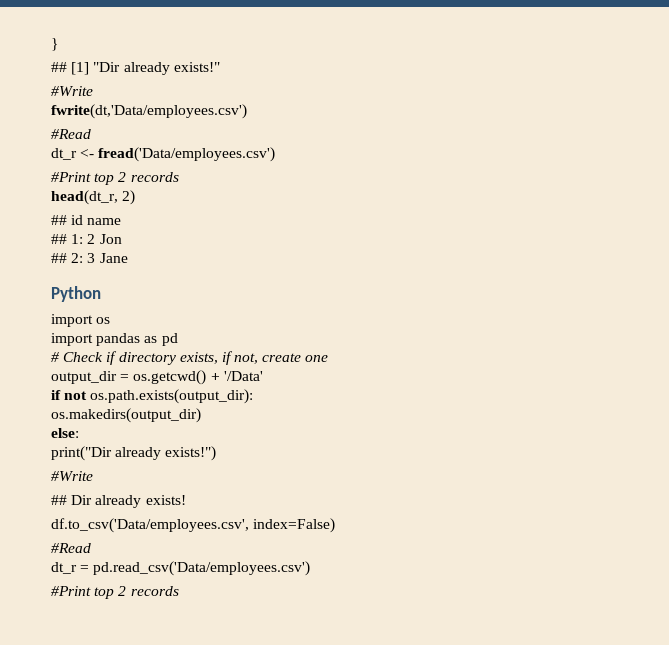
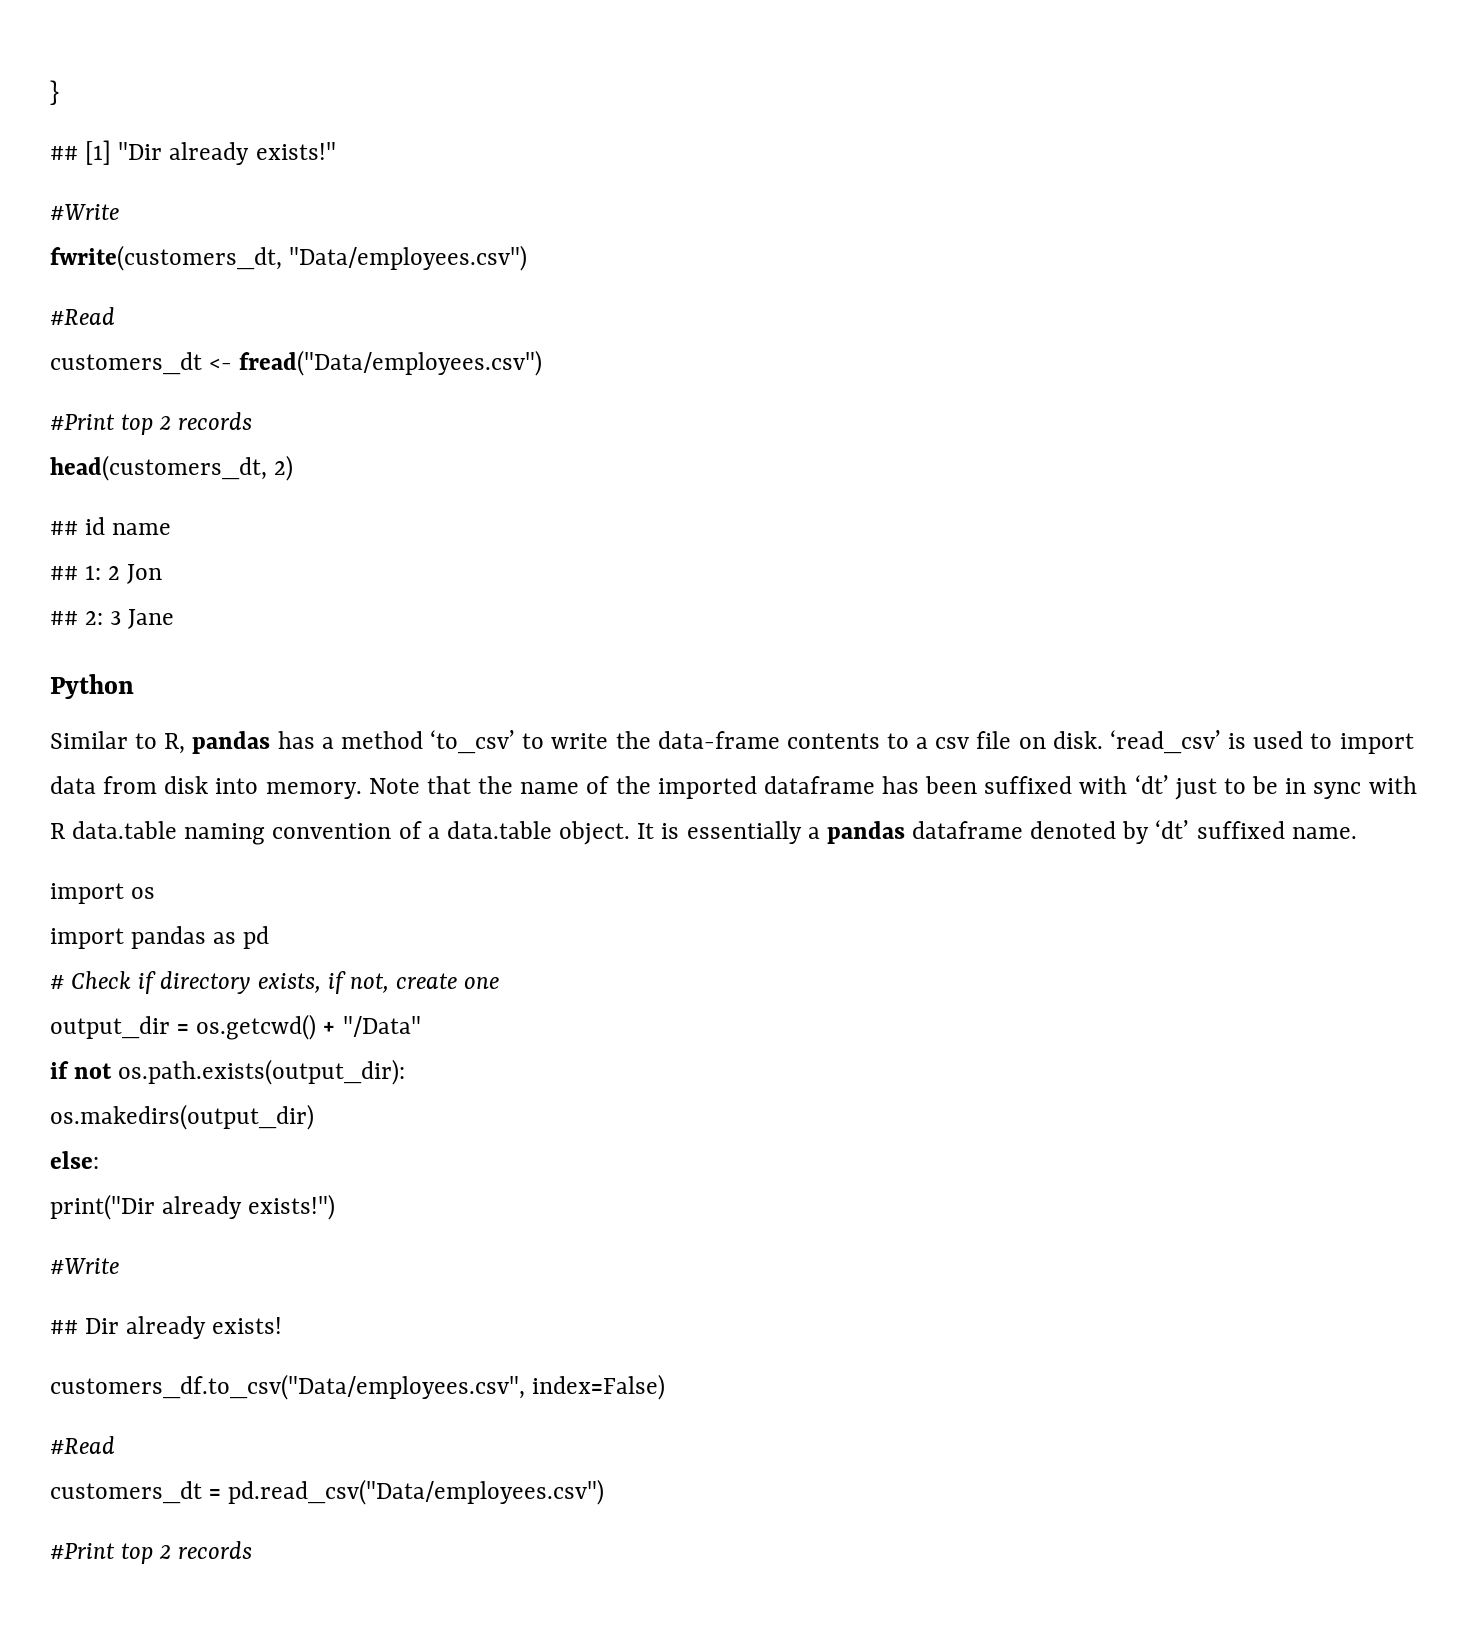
[51,104,247,119] [51,129,91,139] [51,147,276,162] fwrite(dt,'Data/employees.csv') // #Read // dt_r <- fread('Data/employees.csv') -> [50,245,528,271] [50,307,115,325] [50,350,543,376] fwrite(customers_dt, "Data/employees.csv") // #Read // customers_dt <- fread("Data/employees.csv")
[51,190,118,205] head(dt_r, -> [50,455,267,481] head(customers_dt,
(101, 294) none -> [50,730,1414,754] [50,775,1417,800] [50,820,1357,845] // Similar to R, pandas has a method ‘to_csv’ to write the data-frame contents to a csv file on disk. ‘read_csv’ is used to import data from disk into memory. Note that the name of the imported dataframe has been suffixed with ‘dt’ just to be in sync with R data.table naming convention of a data.table object. It is essentially a pandas dataframe denoted by ‘dt’ suffixed name.
[223,371,263,381] '/Data' -> [342,1016,421,1037] "/Data"
[51,518,249,533] df.to_csv('Data/employees.csv', -> [50,1374,525,1400] customers_df.to_csv("Data/employees.csv",
[51,561,311,576] dt_r = pd.read_csv('Data/employees.csv') -> [50,1479,605,1505] customers_dt = pd.read_csv("Data/employees.csv")

